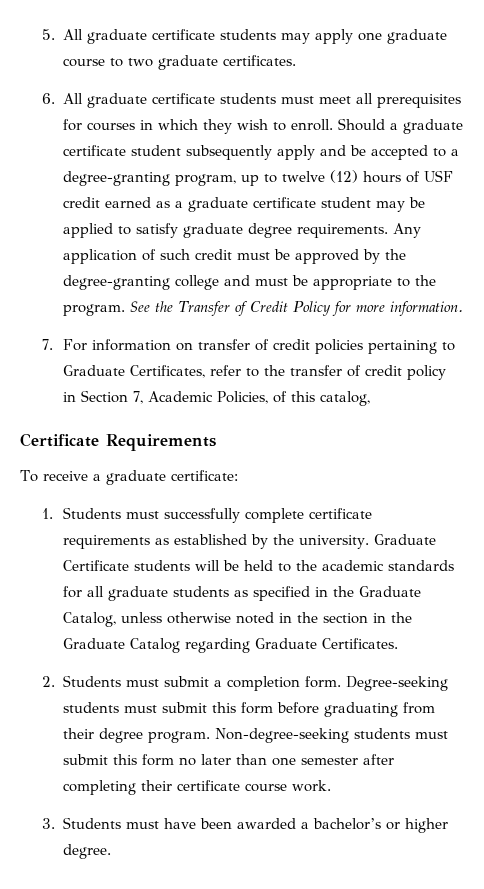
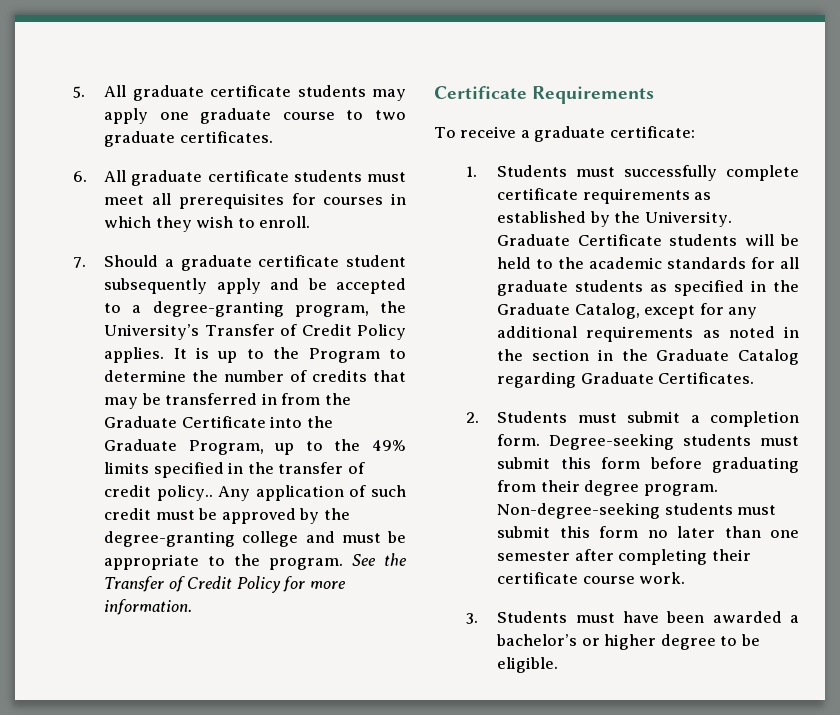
(334, 125) none -> [72,257,86,268] // 7.
[241,170,454,186] [63,197,426,212] [63,223,389,238] up to twelve (12) hours of USF credit earned as a graduate certificate student may be applied to satisfy graduate degree requirements. -> [380,301,407,313] [104,324,407,340] [104,347,407,363] [104,370,407,382] [104,393,351,409] [104,416,333,428] [104,439,407,455] [104,462,365,478] [104,485,213,501] the University’s Transfer of Credit Policy applies. It is up to the Program to determine the number of credits that may be transferred in from the Graduate Certificate into the Graduate Program, up to the 49% limits specified in the transfer of credit policy..
[41,339,456,354] [63,365,447,380] [63,390,371,406] // 7. For information on transfer of credit policies pertaining to Graduate Certificates, refer to the transfer of credit policy in Section 7, Academic Policies, of this catalog, -> (193, 607) none
[299,535,370,549] university. -> [644,211,732,227] University.
[121,612,232,624] unless otherwise -> [644,303,758,319] [497,326,720,342] except for any additional requirements as
[63,844,112,859] degree. -> [660,634,760,650] [497,657,559,673] degree to be eligible.

